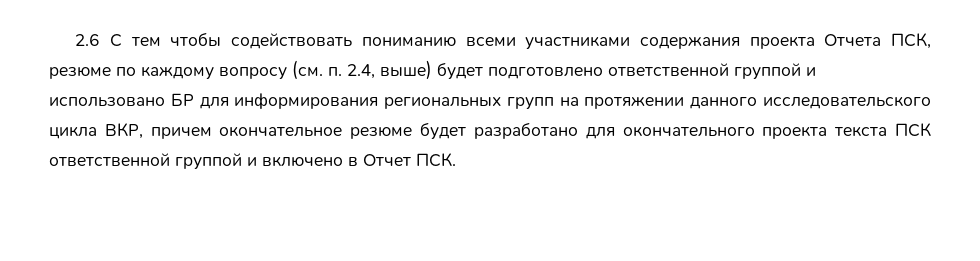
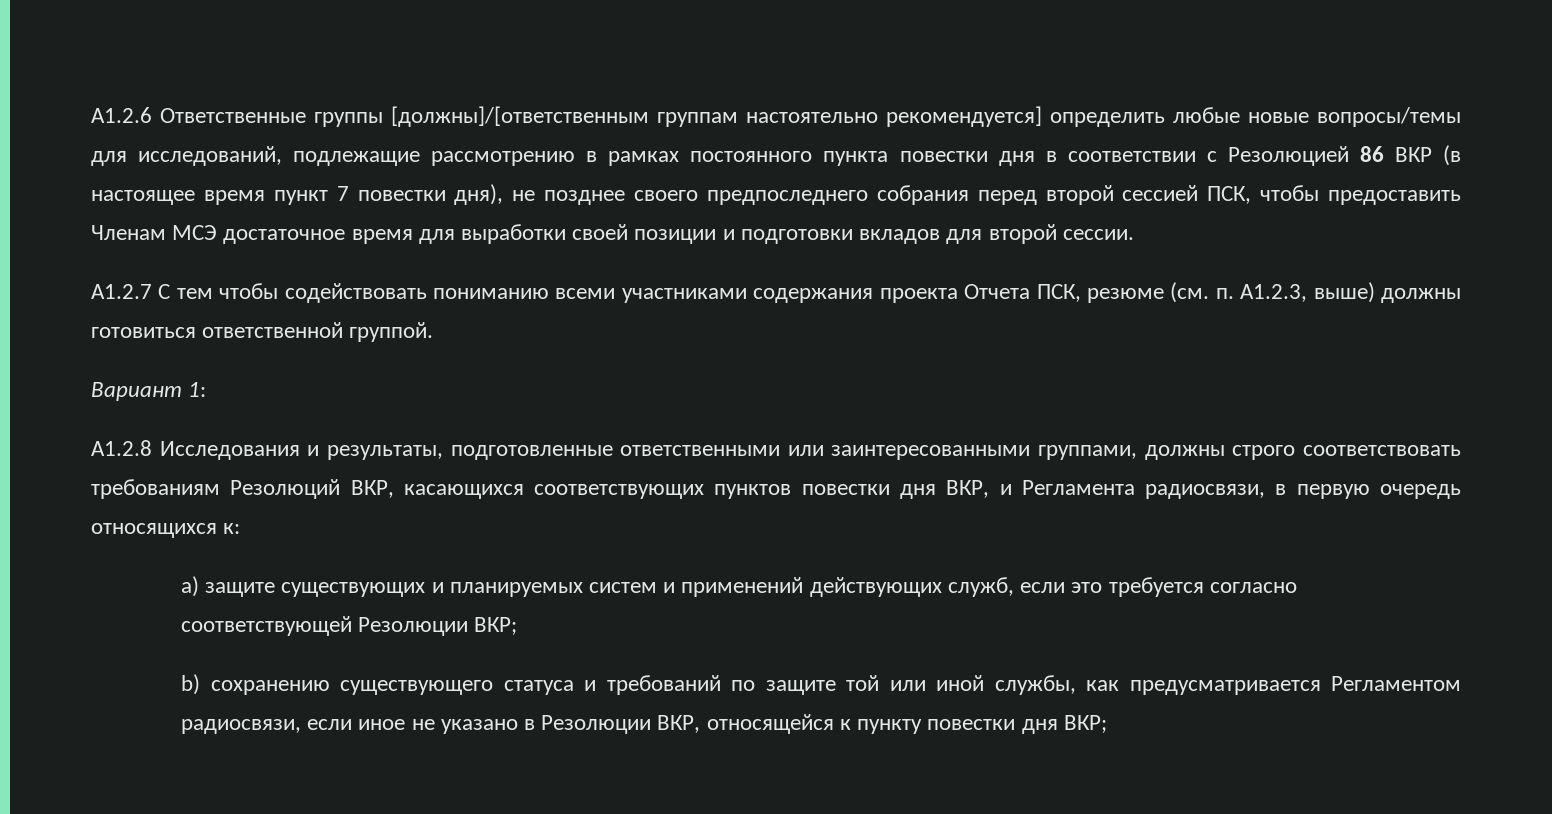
[75,34,101,46] 2.6 -> [91,106,1461,127] [91,145,1461,166] [91,184,1461,205] [91,224,1134,244] [91,284,152,299] A1.2.6 Ответственные группы [должны]/[ответственным группам настоятельно рекомендуется] определить любые новые вопросы/темы для исследований, подлежащие рассмотрению в рамках постоянного пункта повестки дня в соответствии с Резолюцией 86 ВКР (в настоящее время пункт 7 повестки дня), не позднее своего предпоследнего собрания перед второй сессией ПСК, чтобы предоставить Членам МСЭ достаточное время для выработки своей позиции и подготовки вкладов для второй сессии. // A1.2.7
[116,60,816,80] [49,93,932,110] [49,122,933,140] [49,152,456,170] по каждому вопросу (см. п. 2.4, выше) будет подготовлено ответственной группой и использовано БР для информирования региональных групп на протяжении данного исследовательского цикла ВКР, причем окончательное резюме будет разработано для окончательного проекта текста ПСК ответственной группой и включено в Отчет ПСК. -> [1170,282,1461,303] [91,322,434,342] [91,382,207,401] [91,440,1461,460] [91,479,1461,499] [91,523,241,538] [181,576,1297,597] [181,616,518,636] [181,674,1461,695] [181,714,1107,734] (см. п. A1.2.3, выше) должны готовиться ответственной группой. // Вариант 1: // A1.2.8 Исследования и результаты, подготовленные ответственными или заинтересованными группами, должны строго соответствовать требованиям Резолюций ВКР, касающихся соответствующих пунктов повестки дня ВКР, и Регламента радиосвязи, в первую очередь относящихся к: // a) защите существующих и планируемых систем и применений действующих служб, если это требуется согласно соответствующей Резолюции ВКР; // b) сохранению существующего статуса и требований по защите той или иной службы, как предусматривается Регламентом радиосвязи, если иное не указано в Резолюции ВКР, относящейся к пункту повестки дня ВКР;

